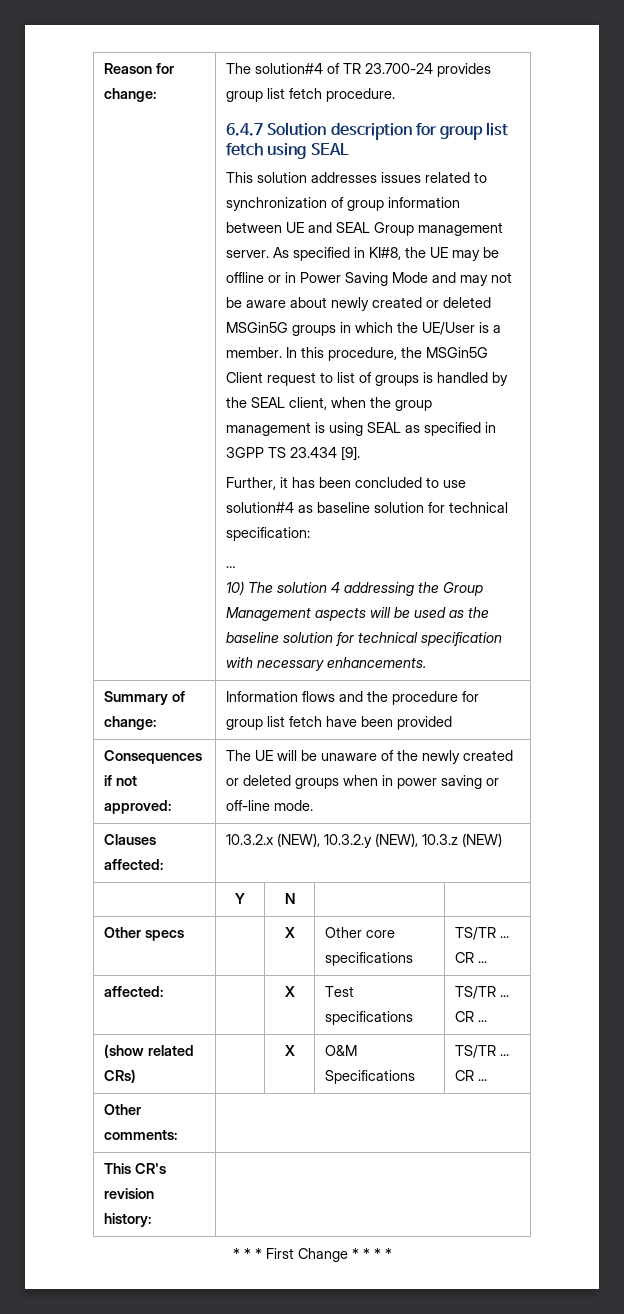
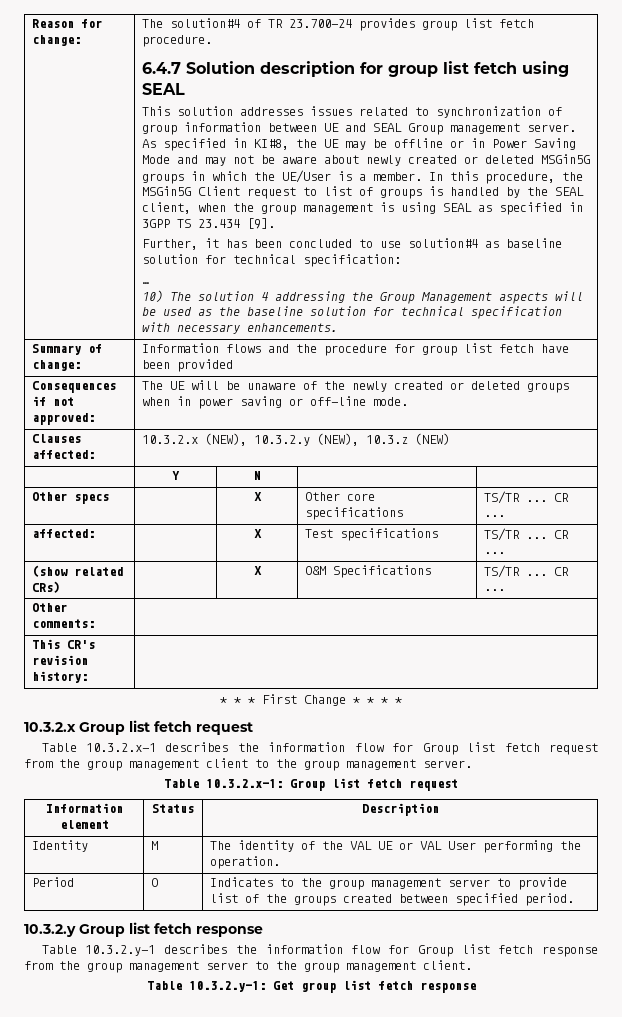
(392, 1253) none -> [24,720,253,735] [41,742,598,755] [24,758,472,771] [164,778,458,791] [45,803,123,813] [59,820,109,829] [152,804,194,813] [361,803,439,816] [31,840,88,852] [150,841,158,850] [209,840,581,853] [209,856,280,869] [31,877,74,887] [150,878,158,887] [209,877,567,890] [209,893,574,906] [24,922,263,937] [41,944,598,957] [24,960,472,973] [146,980,476,993] // 10.3.2.x Group list fetch request // Table 10.3.2.x-1 describes the information flow for Group list fetch request from the group management client to the group management server. // Table 10.3.2.x-1: Group list fetch request // Information element | Status | Description // Identity | M | The identity of the VAL UE or VAL User performing the operation. // Period | O | Indicates to the group management server to provide list of the groups created between specified period. // 10.3.2.y Group list fetch response // Table 10.3.2.y-1 describes the information flow for Group list fetch response from the group management server to the group management client. // Table 10.3.2.y-1: Get group list fetch response

